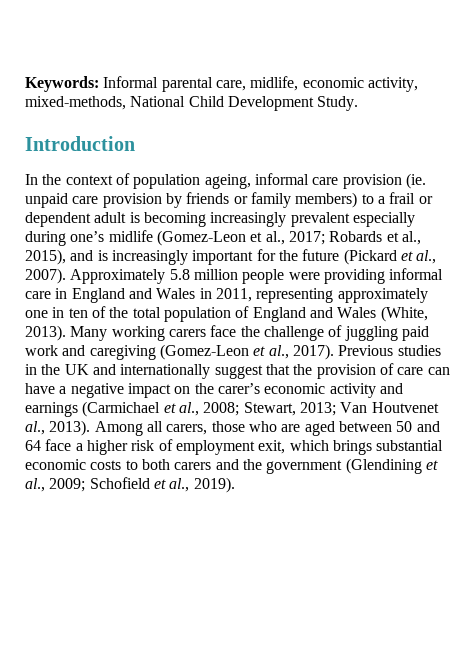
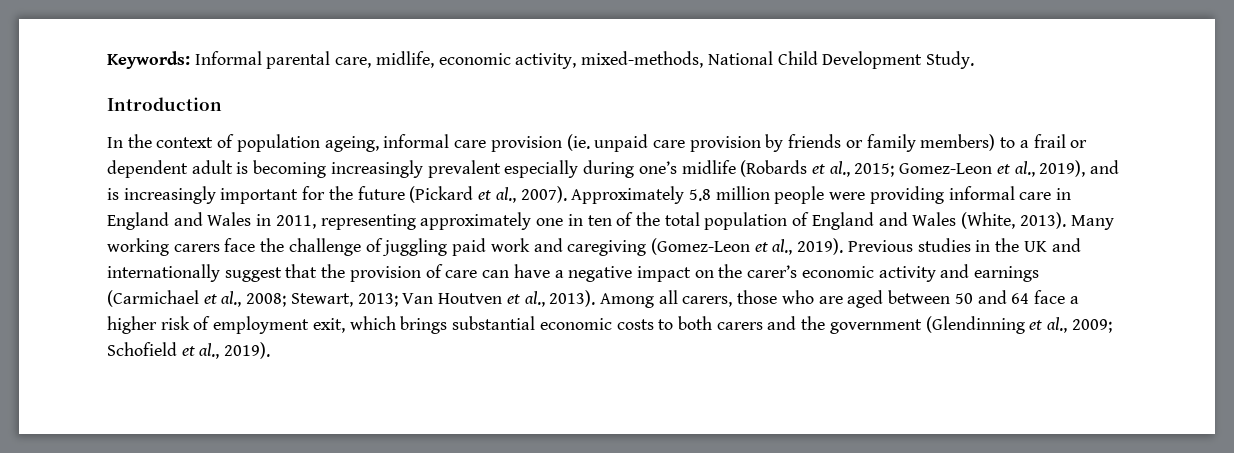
[156,230,421,246] [25,249,66,265] (Gomez-Leon et al., 2017; Robards et al., 2015), -> [740,160,1086,177] (Robards et al., 2015; Gomez-Leon et al., 2019),
[292,344,334,360] 2017). -> [797,238,844,255] 2019).
[371,402,439,413] Houtvenet -> [438,293,520,304] Houtven et
[345,458,422,474] (Glendining -> [925,316,1025,334] (Glendinning

